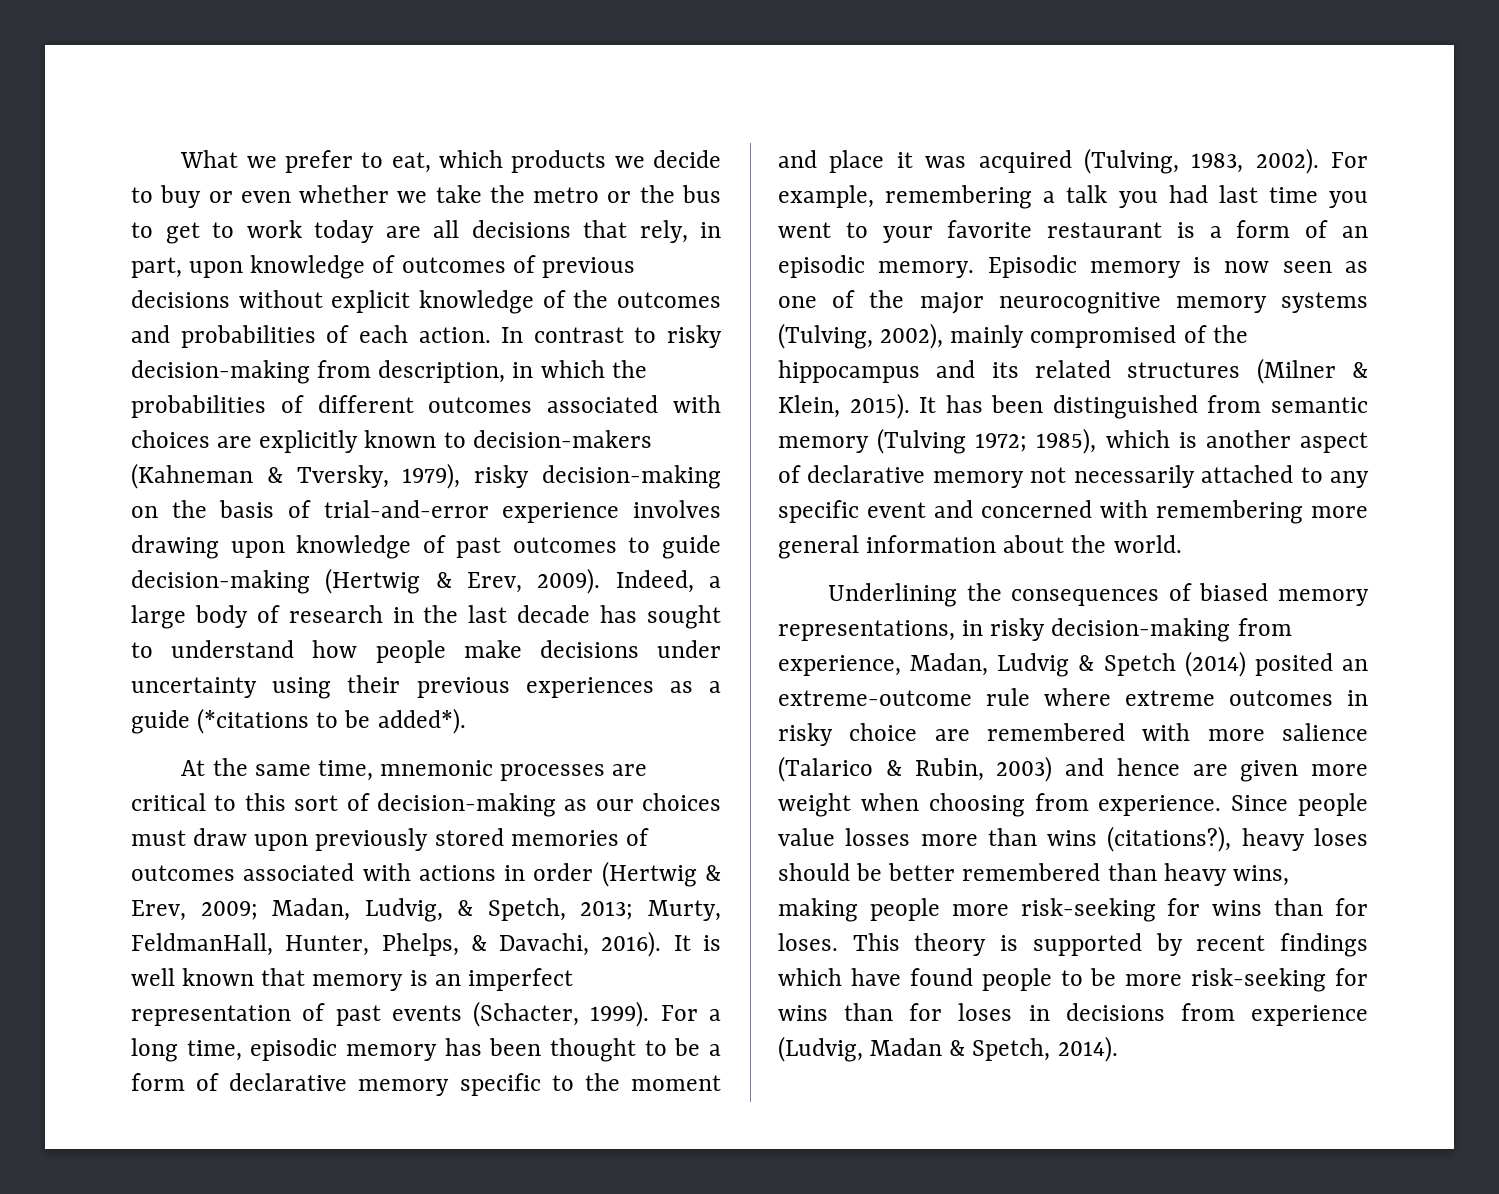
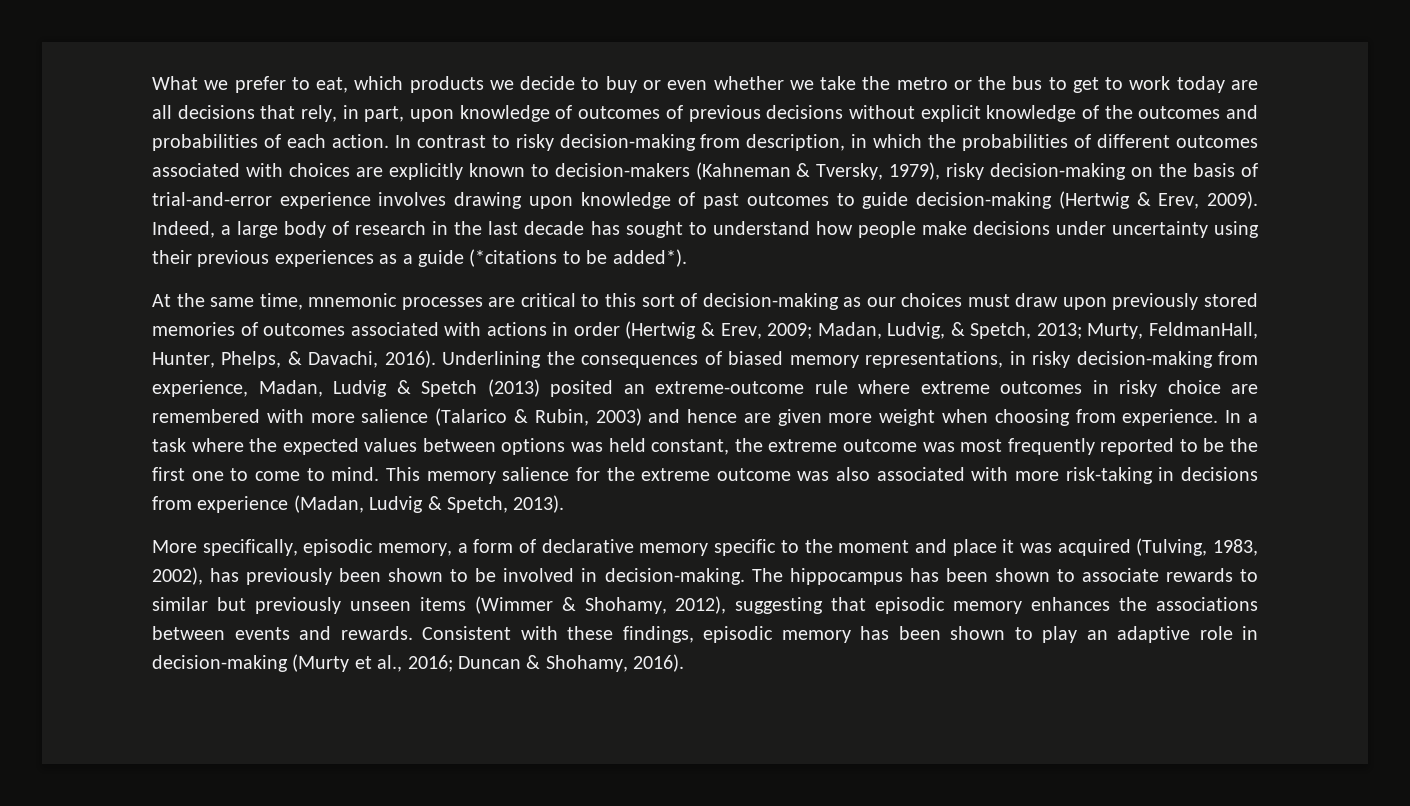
[673,935,721,951] [131,968,573,991] [131,1001,721,1027] [131,1038,721,1062] [131,1073,721,1096] [778,148,1368,174] [778,185,1368,209] [778,220,1368,243] [778,255,1368,278] [778,290,1368,314] [778,323,1248,349] [778,358,1368,384] [778,393,1368,419] [778,428,1368,454] [778,465,1369,488] [778,500,1368,524] [778,535,1182,559] It is well known that memory is an imperfect representation of past events (Schacter, 1999). For a long time, episodic memory has been thought to be a form of declarative memory specific to the moment and place it was acquired (Tulving, 1983, 2002). For example, remembering a talk you had last time you went to your favorite restaurant is a form of an episodic memory. Episodic memory is now seen as one of the major neurocognitive memory systems (Tulving, 2002), mainly compromised of the hippocampus and its related structures (Milner & Klein, 2015). It has been distinguished from semantic memory (Tulving 1972; 1985), which is another aspect of declarative memory not necessarily attached to any specific event and concerned with remembering more general information about the world. // -> (436, 359) none
[1184,651,1246,677] (2014) -> [487,379,540,397] (2013)
[1231,793,1368,816] [778,826,1368,852] [778,863,1289,886] [778,898,1368,922] [778,933,1368,957] [778,968,1368,992] [778,1003,1368,1026] [778,1036,1118,1062] Since people value losses more than wins (citations?), heavy loses should be better remembered than heavy wins, making people more risk-seeking for wins than for loses. This theory is supported by recent findings which have found people to be more risk-seeking for wins than for loses in decisions from experience (Ludvig, Madan & Spetch, 2014). -> [1225,410,1258,423] [152,438,1258,455] [152,467,1258,484] [152,495,565,513] [152,538,1259,556] [152,567,1258,585] [152,596,1258,614] [152,626,1258,643] [152,654,685,672] In a task where the expected values between options was held constant, the extreme outcome was most frequently reported to be the first one to come to mind. This memory salience for the extreme outcome was also associated with more risk-taking in decisions from experience (Madan, Ludvig & Spetch, 2013). // More specifically, episodic memory, a form of declarative memory specific to the moment and place it was acquired (Tulving, 1983, 2002), has previously been shown to be involved in decision-making. The hippocampus has been shown to associate rewards to similar but previously unseen items (Wimmer & Shohamy, 2012), suggesting that episodic memory enhances the associations between events and rewards. Consistent with these findings, episodic memory has been shown to play an adaptive role in decision-making (Murty et al., 2016; Duncan & Shohamy, 2016).

